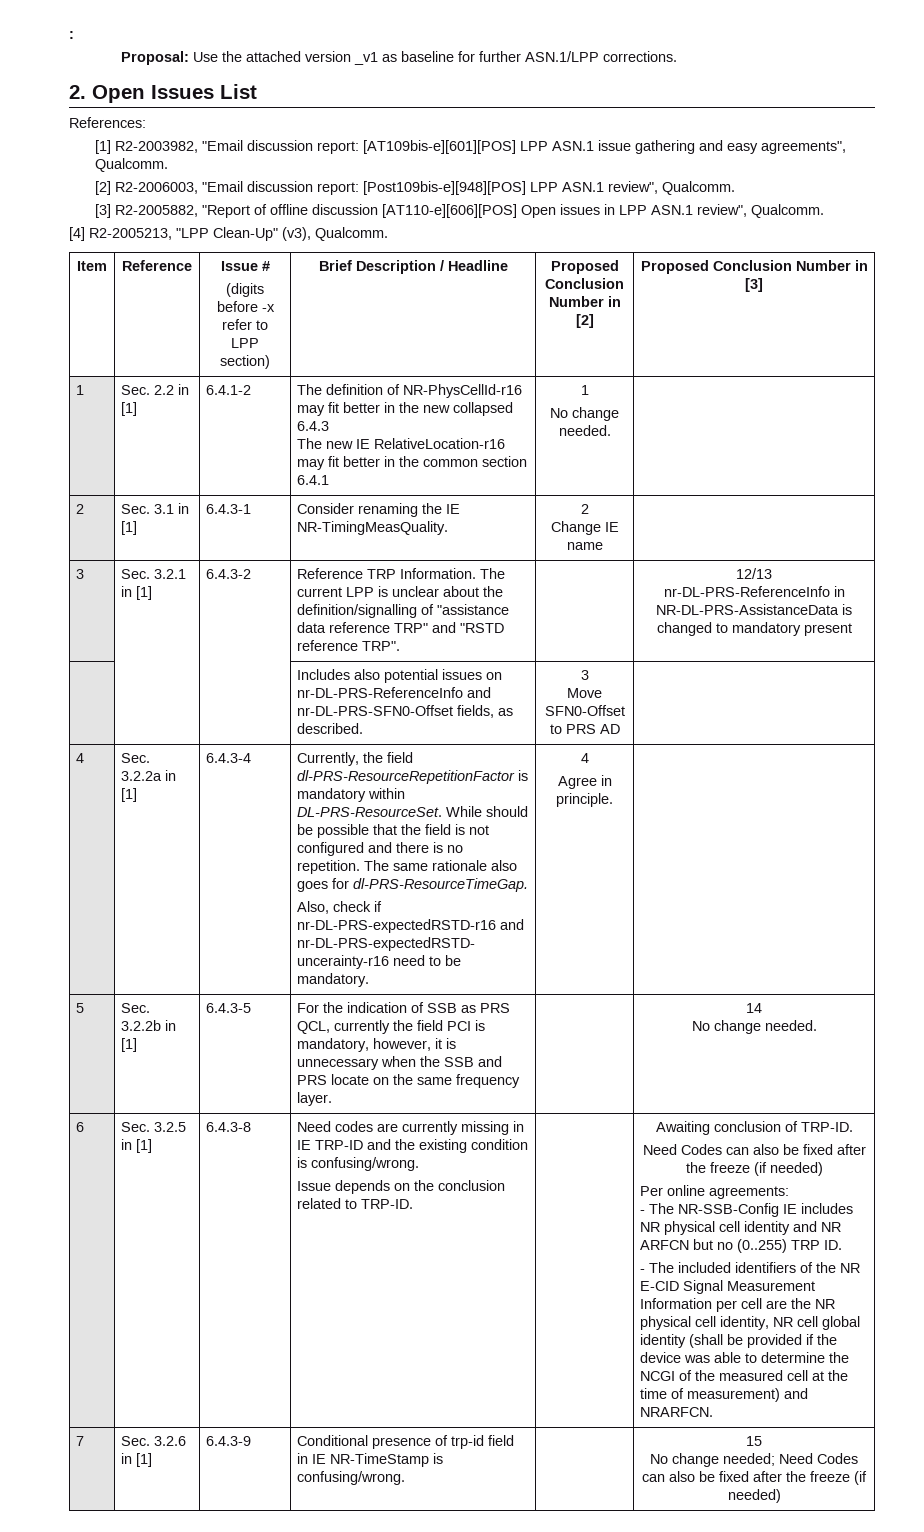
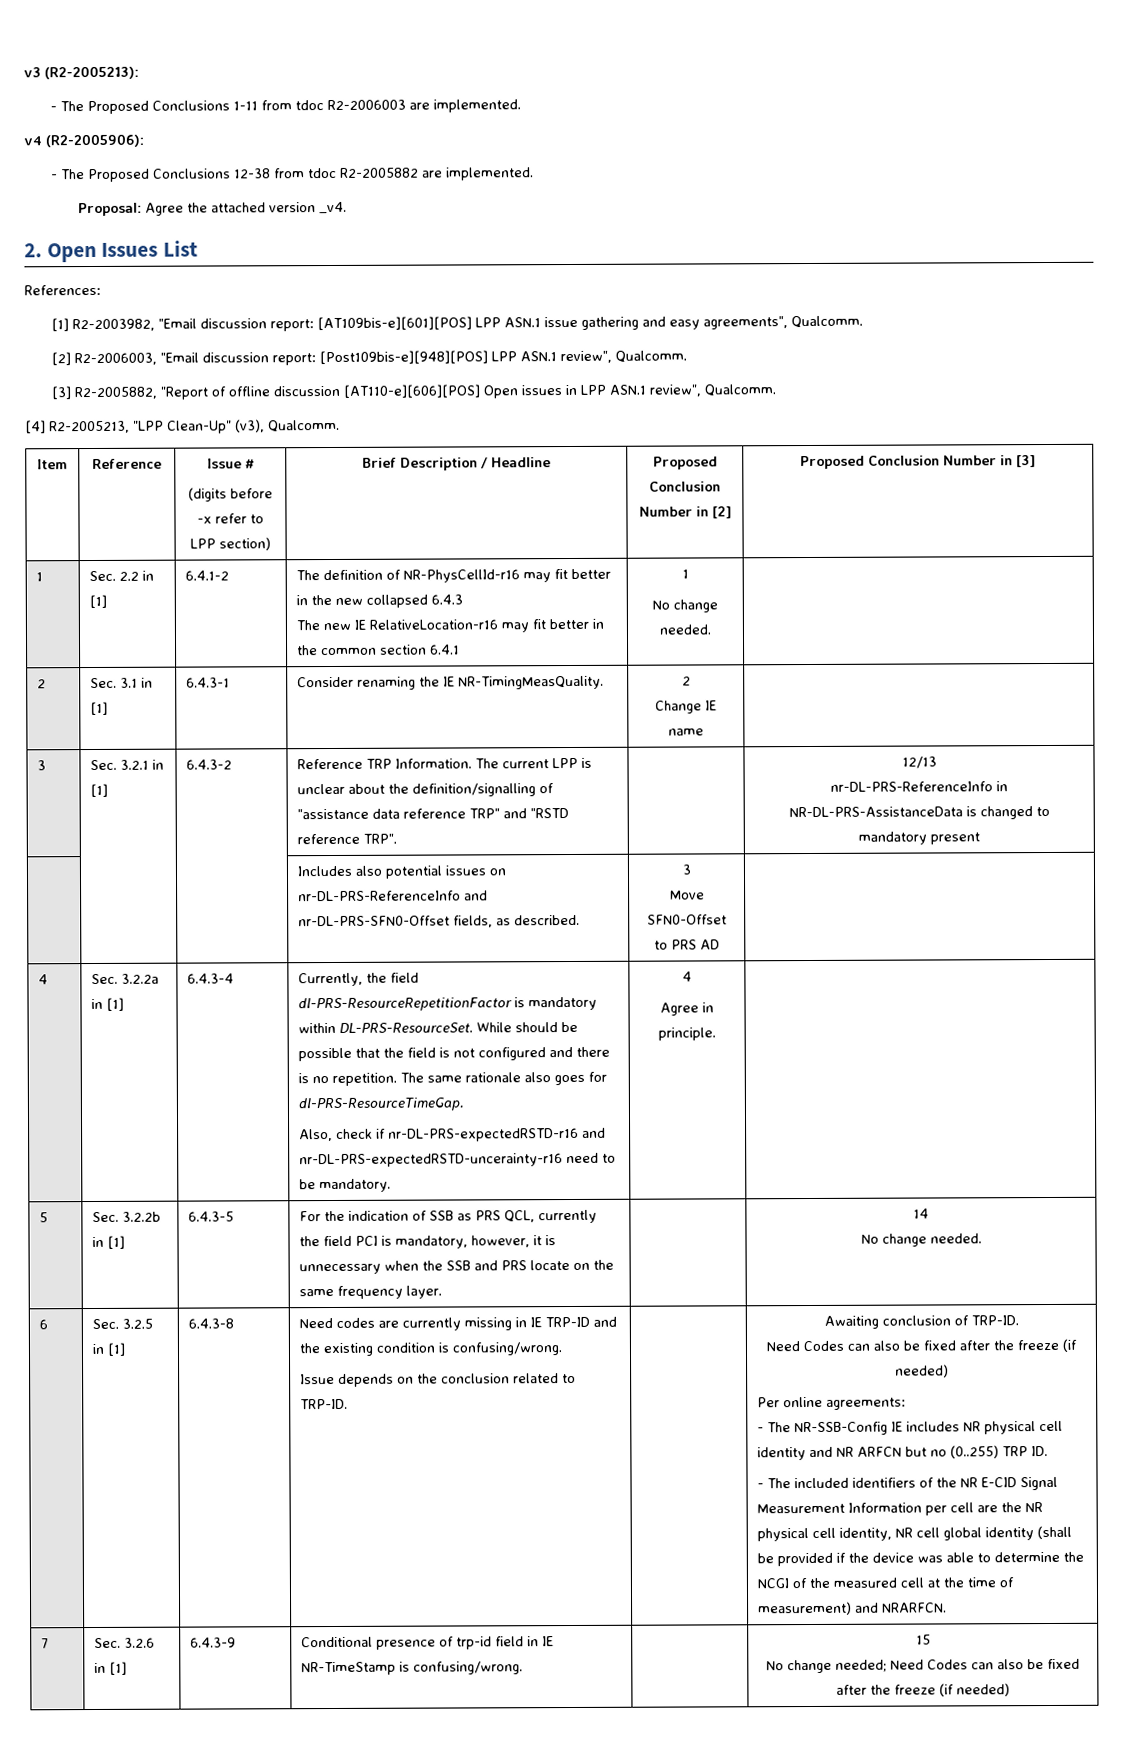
[69,31,74,39] : -> [23,65,139,80] [49,99,521,115] [23,133,144,148] [50,167,534,183] v3 (R2-2005213): // - The Proposed Conclusions 1-11 from tdoc R2-2006003 are implemented. // v4 (R2-2005906): // - The Proposed Conclusions 12-38 from tdoc R2-2005882 are implemented.
[192,52,218,62] Use -> [144,202,184,216] Agree
[353,51,677,65] _v1 as baseline for further ASN.1/LPP corrections. -> [318,201,347,215] _v4.

